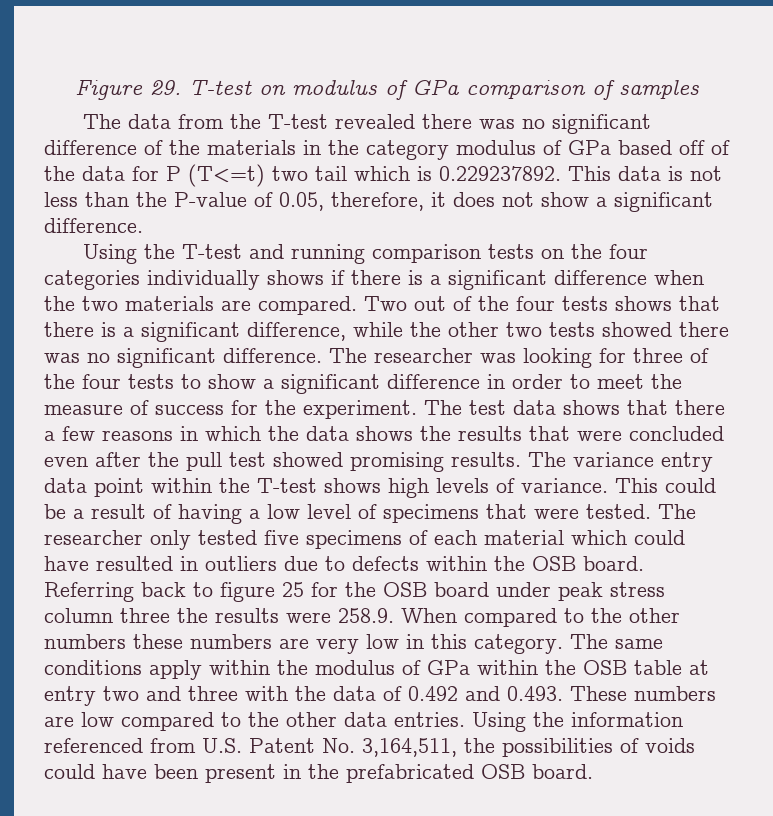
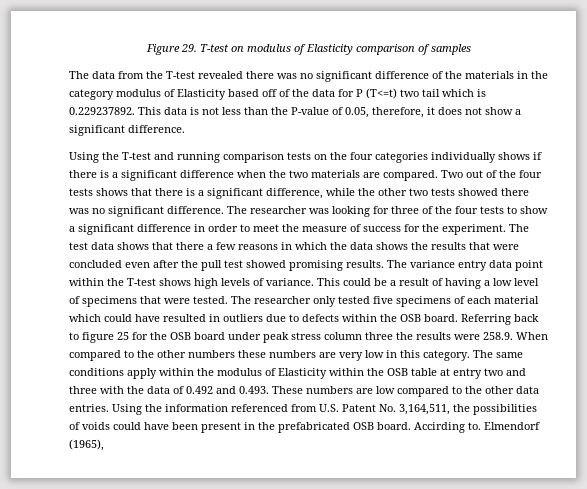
[411,79,459,95] GPa -> [306,44,353,55] Elasticity
[568,140,611,155] GPa -> [177,89,226,100] Elasticity
[427,660,470,675] GPa -> [278,368,327,379] Elasticity
(593, 771) none -> [414,422,540,433] [69,439,104,451] Accirding to. Elmendorf (1965),

